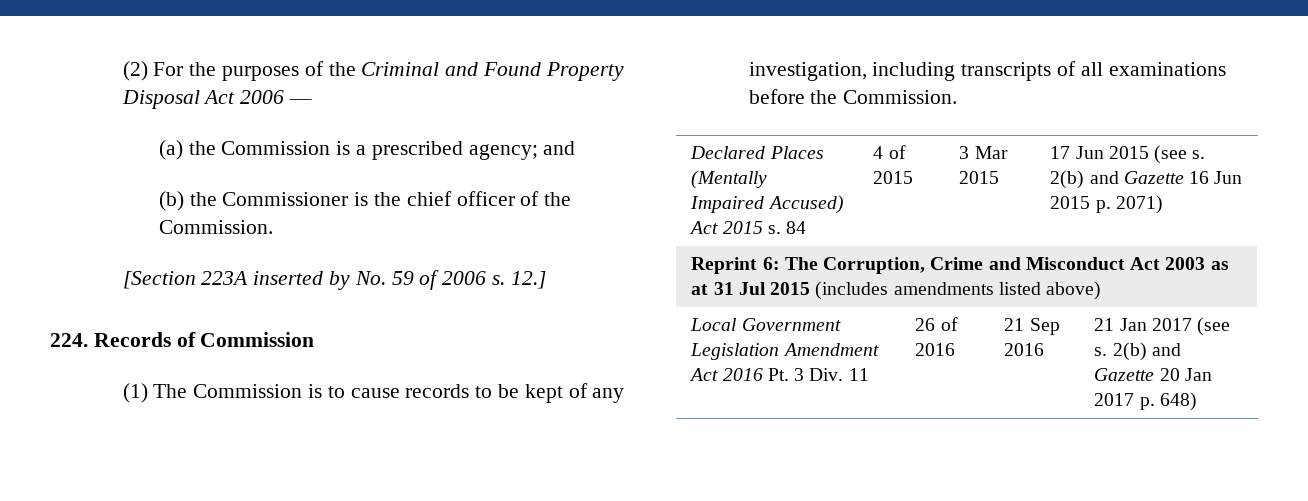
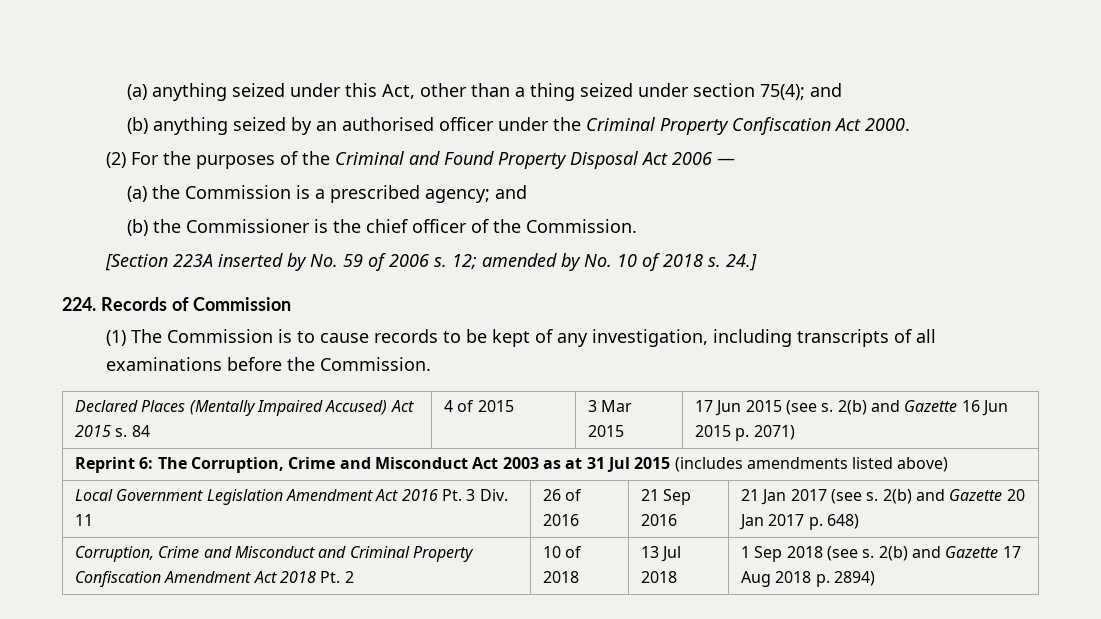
(122, 71) none -> [127,83,843,101] [127,117,911,135] (a) anything seized under this Act, other than a thing seized under section 75(4); and // (b) anything seized by an authorised officer under the Criminal Property Confiscation Act 2000. //
[510,271,546,289] 12.] -> [451,253,757,271] 12; amended by No. 10 of 2018 s. 24.]
(1197, 401) none -> [75,546,474,562] [75,571,354,587] [543,546,583,558] [543,571,580,583] [641,546,682,562] [641,571,678,583] [741,546,1021,562] [741,571,875,587] // Corruption, Crime and Misconduct and Criminal Property Confiscation Amendment Act 2018 Pt. 2 | 10 of 2018 | 13 Jul 2018 | 1 Sep 2018 (see s. 2(b) and Gazette 17 Aug 2018 p. 2894)

